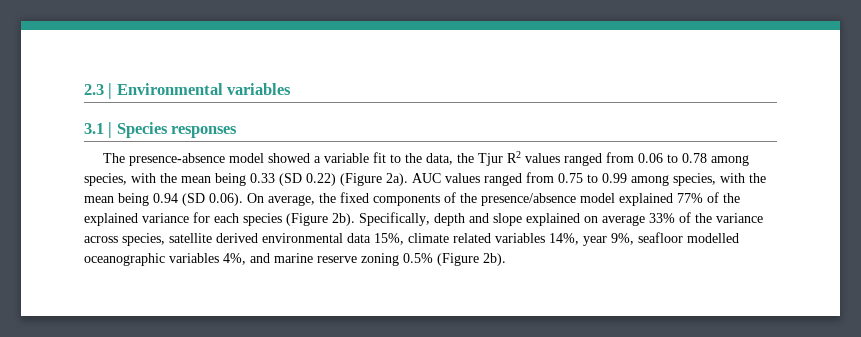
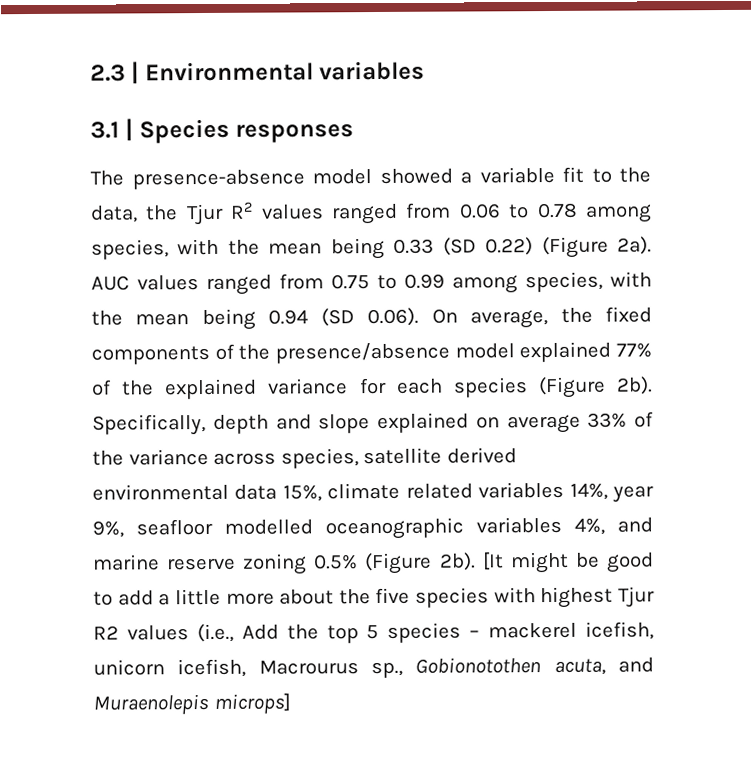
(506, 259) none -> [481,551,655,574] [93,586,655,609] [93,621,654,644] [93,657,654,679] [93,693,291,715] [It might be good to add a little more about the five species with highest Tjur R2 values (i.e., Add the top 5 species – mackerel icefish, unicorn icefish, Macrourus sp., Gobionotothen acuta, and Muraenolepis microps]

